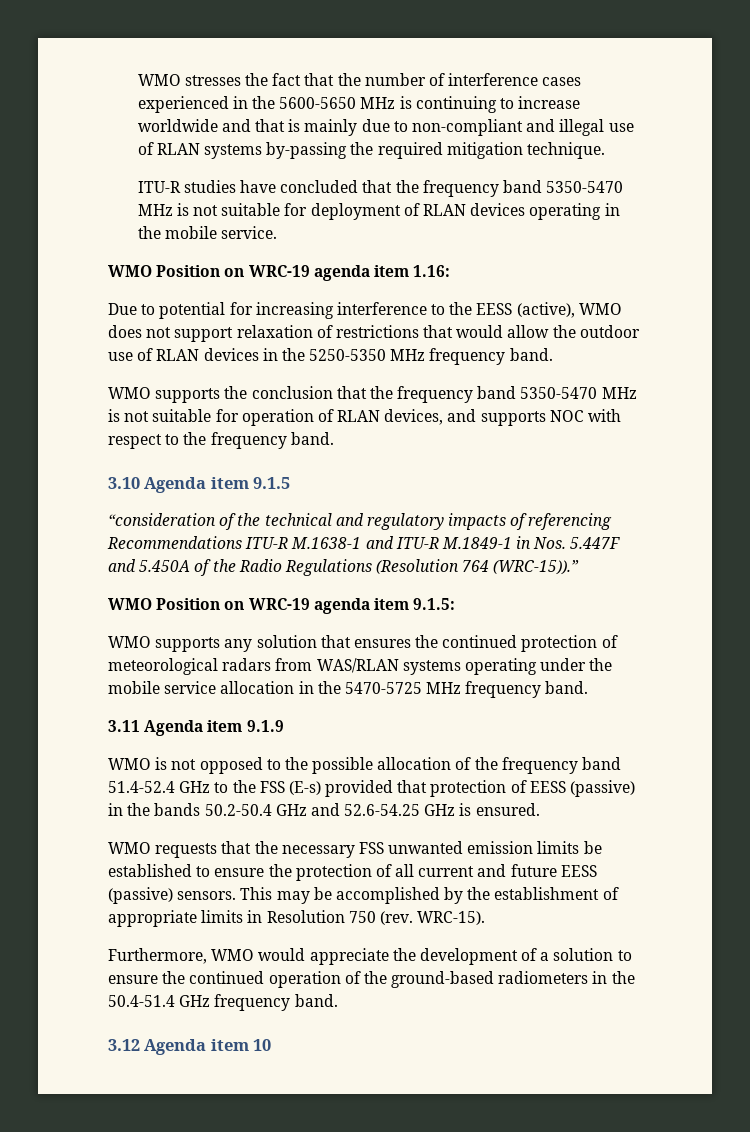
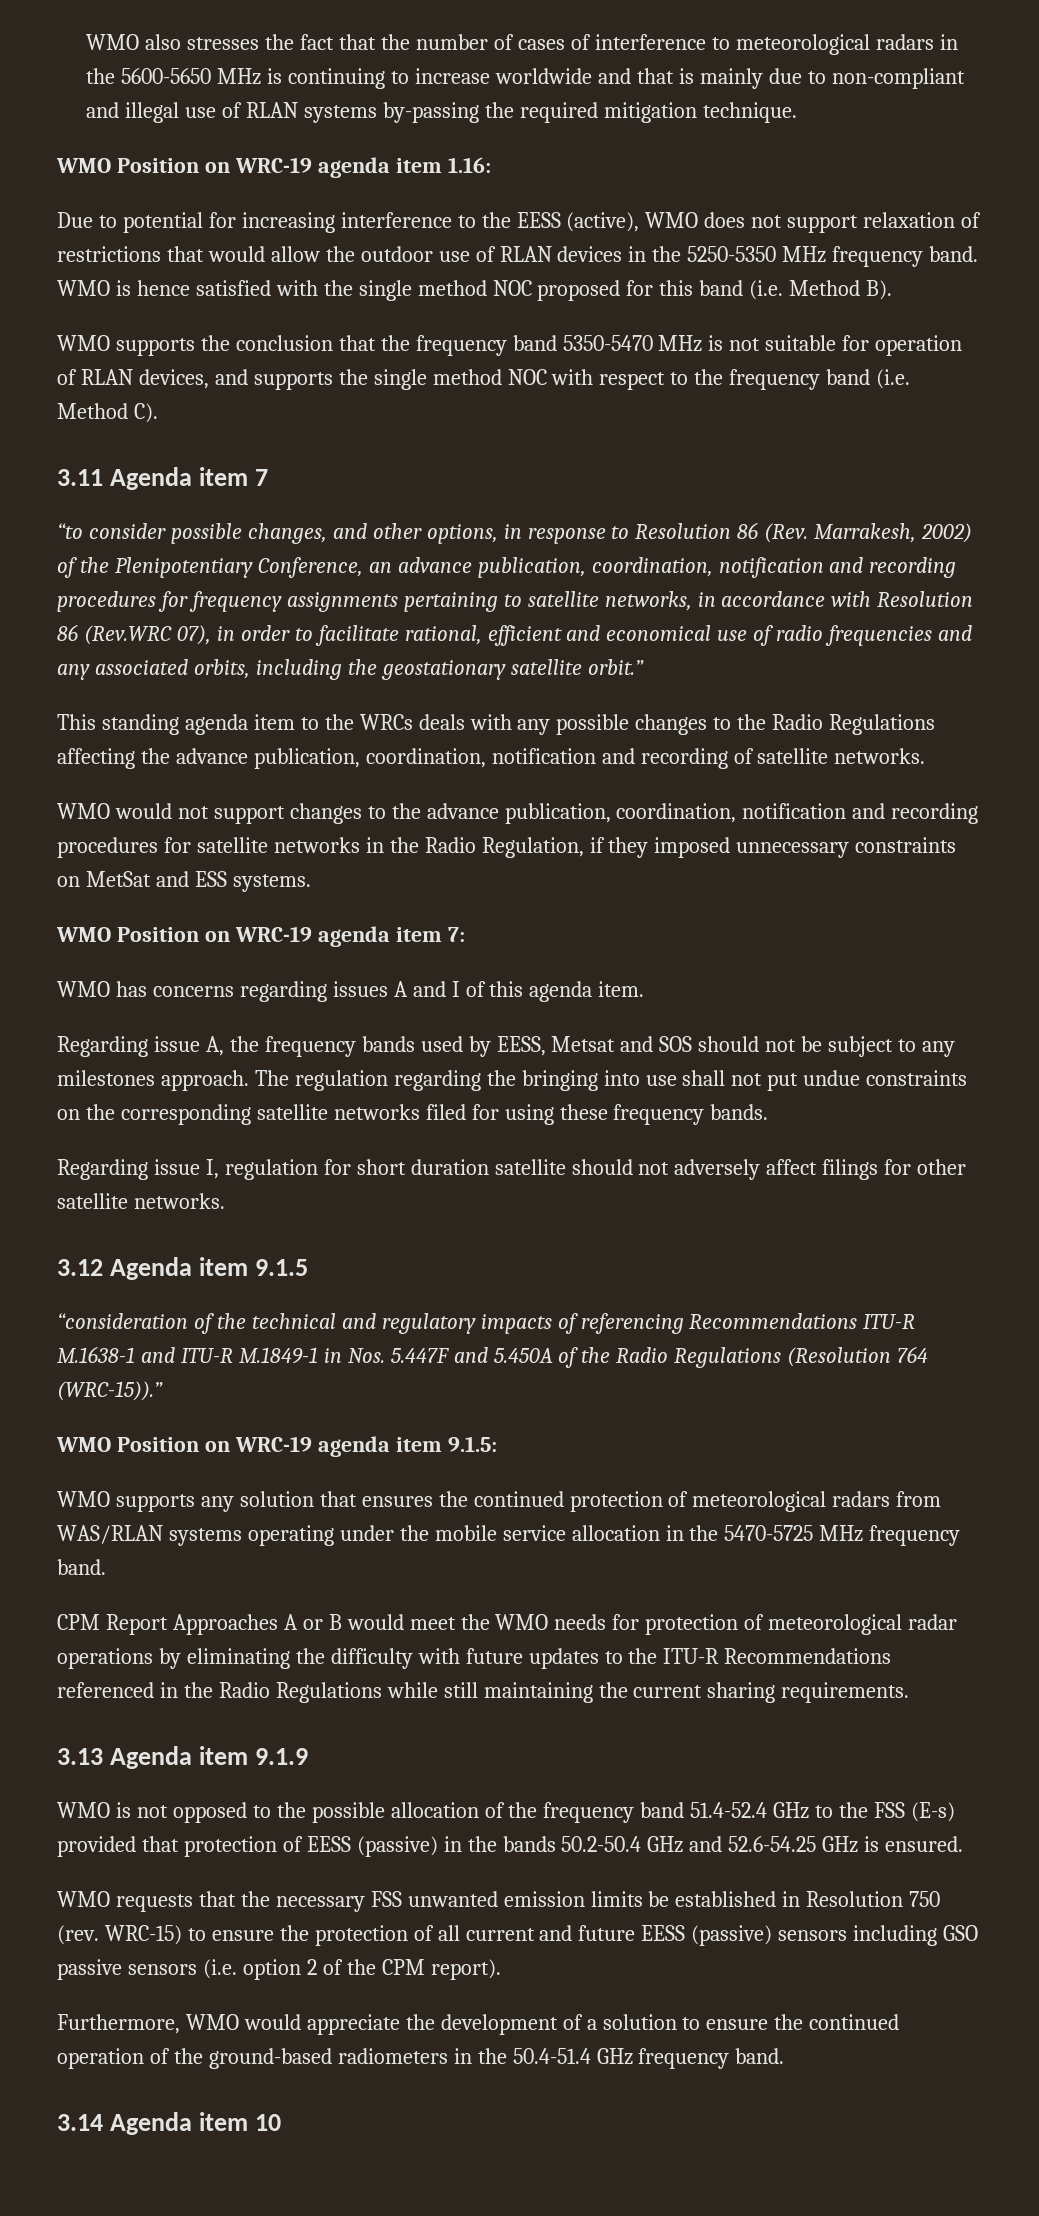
[137,74,181,86] WMO -> [86,34,182,50] WMO also
[448,73,582,86] [137,96,229,113] interference cases experienced -> [517,34,934,55] cases of interference to meteorological radars
[137,180,624,197] [137,203,620,220] [137,226,278,239] // ITU-R studies have concluded that the frequency band 5350-5470 MHz is not suitable for deployment of RLAN devices operating in the mobile service. -> (797, 112) none
(553, 354) none -> [57,280,893,301] WMO is hence satisfied with the single method NOC proposed for this band (i.e. Method B).
(546, 418) none -> [338,369,502,390] the single method
[290,432,334,445] [108,477,140,489] band. // 3.10 -> [826,369,911,389] [57,403,158,423] [57,467,269,490] [57,522,973,544] [57,557,957,578] [57,591,974,612] [57,624,973,646] [57,659,644,680] [57,714,936,735] [57,748,926,769] [57,803,979,824] [57,837,957,858] [57,871,311,892] [56,926,465,947] [57,981,645,1002] [57,1036,955,1057] [57,1070,968,1091] [57,1104,769,1125] [57,1159,967,1180] [57,1193,225,1209] [57,1259,103,1276] band (i.e. Method C). // 3.11 Agenda item 7 // “to consider possible changes, and other options, in response to Resolution 86 (Rev. Marrakesh, 2002) of the Plenipotentiary Conference, an advance publication, coordination, notification and recording procedures for frequency assignments pertaining to satellite networks, in accordance with Resolution 86 (Rev.WRC 07), in order to facilitate rational, efficient and economical use of radio frequencies and any associated orbits, including the geostationary satellite orbit.” // This standing agenda item to the WRCs deals with any possible changes to the Radio Regulations affecting the advance publication, coordination, notification and recording of satellite networks. // WMO would not support changes to the advance publication, coordination, notification and recording procedures for satellite networks in the Radio Regulation, if they imposed unnecessary constraints on MetSat and ESS systems. // WMO Position on WRC-19 agenda item 7: // WMO has concerns regarding issues A and I of this agenda item. // Regarding issue A, the frequency bands used by EESS, Metsat and SOS should not be subject to any milestones approach. The regulation regarding the bringing into use shall not put undue constraints on the corresponding satellite networks filed for using these frequency bands. // Regarding issue I, regulation for short duration satellite should not adversely affect filings for other satellite networks. // 3.12
[108,720,140,732] 3.11 -> [57,1614,958,1635] [57,1648,892,1669] [57,1682,910,1703] [57,1748,103,1765] CPM Report Approaches A or B would meet the WMO needs for protection of meteorological radar operations by eliminating the difficulty with future updates to the ITU-R Recommendations referenced in the Radio Regulations while still maintaining the current sharing requirements. // 3.13
(192, 870) none -> [782,1891,941,1907] [57,1925,182,1945] in Resolution 750 (rev. WRC-15)
[177,887,619,904] [108,910,486,927] sensors. This may be accomplished by the establishment of appropriate limits in Resolution 750 (rev. WRC-15). -> [778,1925,979,1946] [57,1959,501,1980] sensors including GSO passive sensors (i.e. option 2 of the CPM report).
[108,1039,140,1051] 3.12 -> [57,2114,103,2131] 3.14

